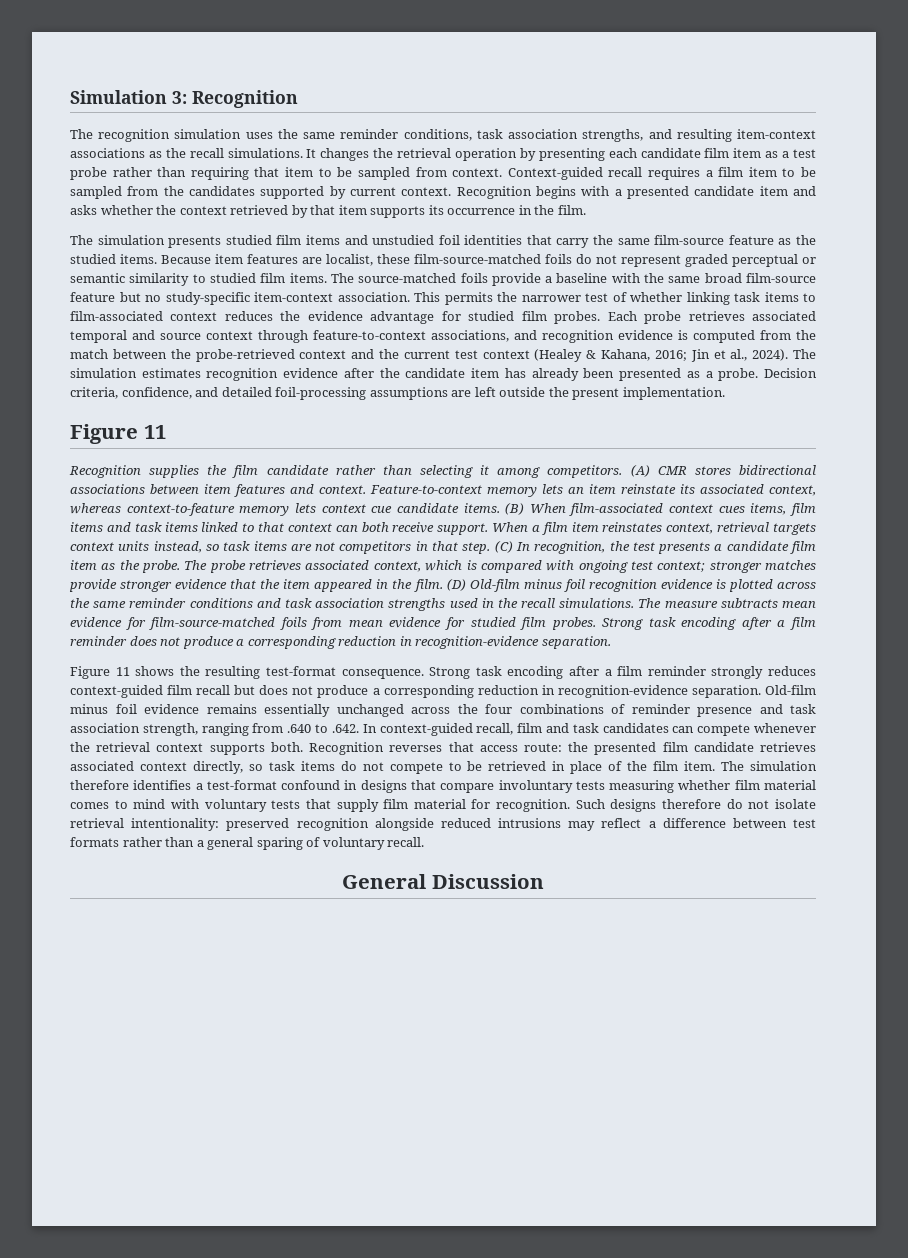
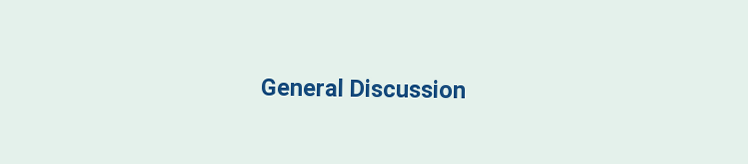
[70,90,298,108] [70,129,817,142] [70,148,817,161] [70,167,816,180] [70,186,817,199] [70,205,586,218] [70,235,817,248] [70,254,816,267] [70,273,816,286] [70,292,816,305] [70,311,816,324] [70,330,816,343] [70,349,817,362] [70,368,818,381] [70,387,725,400] [70,424,166,444] [69,465,816,478] [70,484,816,497] [70,503,816,516] [70,522,817,535] [70,541,816,554] [70,560,817,573] [69,579,816,592] [70,598,816,611] [70,617,816,630] [70,636,611,649] [70,666,817,679] [70,685,817,698] [70,704,816,717] [70,723,816,736] [70,742,816,755] [70,761,817,774] [70,780,817,793] [70,799,816,812] [70,818,816,831] [70,837,425,850] Simulation 3: Recognition // The recognition simulation uses the same reminder conditions, task association strengths, and resulting item-context associations as the recall simulations. It changes the retrieval operation by presenting each candidate film item as a test probe rather than requiring that item to be sampled from context. Context-guided recall requires a film item to be sampled from the candidates supported by current context. Recognition begins with a presented candidate item and asks whether the context retrieved by that item supports its occurrence in the film. // The simulation presents studied film items and unstudied foil identities that carry the same film-source feature as the studied items. Because item features are localist, these film-source-matched foils do not represent graded perceptual or semantic similarity to studied film items. The source-matched foils provide a baseline with the same broad film-source feature but no study-specific item-context association. This permits the narrower test of whether linking task items to film-associated context reduces the evidence advantage for studied film probes. Each probe retrieves associated temporal and source context through feature-to-context associations, and recognition evidence is computed from the match between the probe-retrieved context and the current test context (Healey & Kahana, 2016; Jin et al., 2024). The simulation estimates recognition evidence after the candidate item has already been presented as a probe. Decision criteria, confidence, and detailed foil-processing assumptions are left outside the present implementation. // Figure 11 // Recognition supplies the film candidate rather than selecting it among competitors. (A) CMR stores bidirectional associations between item features and context. Feature-to-context memory lets an item reinstate its associated context, whereas context-to-feature memory lets context cue candidate items. (B) When film-associated context cues items, film items and task items linked to that context can both receive support. When a film item reinstates context, retrieval targets context units instead, so task items are not competitors in that step. (C) In recognition, the test presents a candidate film item as the probe. The probe retrieves associated context, which is compared with ongoing test context; stronger matches provide stronger evidence that the item appeared in the film. (D) Old-film minus foil recognition evidence is plotted across the same reminder conditions and task association strengths used in the recall simulations. The measure subtracts mean evidence for film-source-matched foils from mean evidence for studied film probes. Strong task encoding after a film reminder does not produce a corresponding reduction in recognition-evidence separation. // Figure 11 shows the resulting test-format consequence. Strong task encoding after a film reminder strongly reduces context-guided film recall but does not produce a corresponding reduction in recognition-evidence separation. Old-film minus foil evidence remains essentially unchanged across the four combinations of reminder presence and task association strength, ranging from .640 to .642. In context-guided recall, film and task candidates can compete whenever the retrieval context supports both. Recognition reverses that access route: the presented film candidate retrieves associated context directly, so task items do not compete to be retrieved in place of the film item. The simulation therefore identifies a test-format confound in designs that compare involuntary tests measuring whether film material comes to mind with voluntary tests that supply film material for recognition. Such designs therefore do not isolate retrieval intentionality: preserved recognition alongside reduced intrusions may reflect a difference between test formats rather than a general sparing of voluntary recall. // -> (259, 87) none

